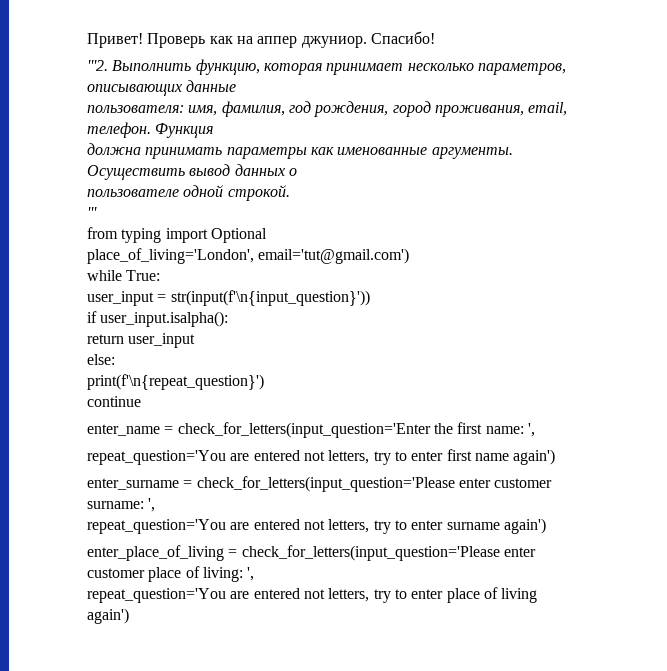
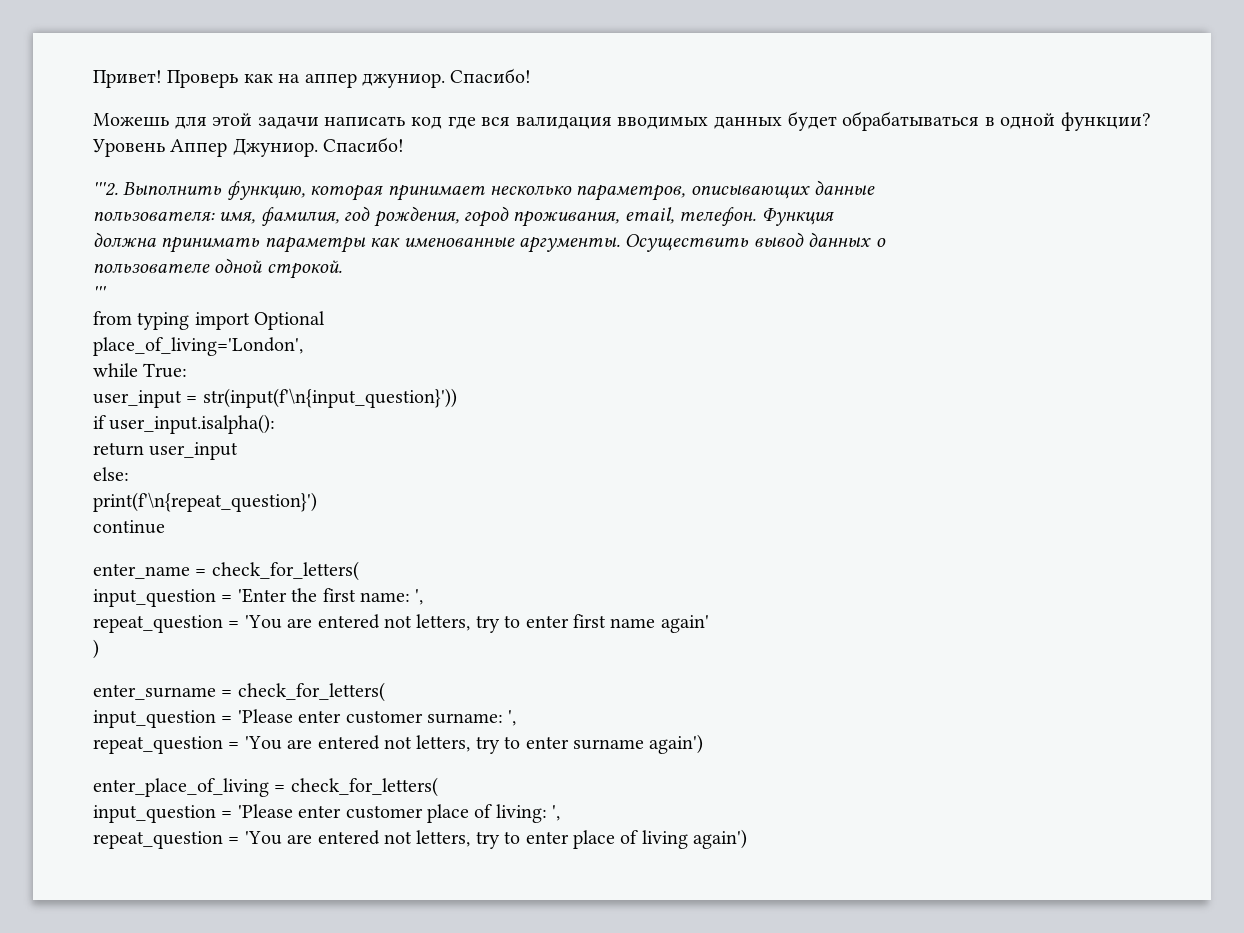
(435, 37) none -> [93,111,1152,131] [92,137,405,157] // Можешь для этой задачи написать код где вся валидация вводимых данных будет обрабатываться в одной функции? Уровень Аппер Джуниор. Спасибо!
[258,248,410,264] email='tut@gmail.com') -> (303, 346) none
[177,422,431,438] check_for_letters(input_question='Enter -> [211,561,359,581] [93,588,287,607] check_for_letters( // input_question = 'Enter
[87,450,226,465] repeat_question='You -> [93,615,282,633] repeat_question = 'You
[513,449,556,465] again') -> [660,615,709,633] [93,639,99,659] again' // )
[196,476,455,492] check_for_letters(input_question='Please -> [237,682,385,702] [93,709,293,728] check_for_letters( // input_question = 'Please
[87,519,226,534] repeat_question='You -> [93,736,282,754] repeat_question = 'You
[241,545,500,561] check_for_letters(input_question='Please -> [290,777,438,797] [93,804,293,823] check_for_letters( // input_question = 'Please
[87,588,226,603] repeat_question='You -> [93,831,282,849] repeat_question = 'You

